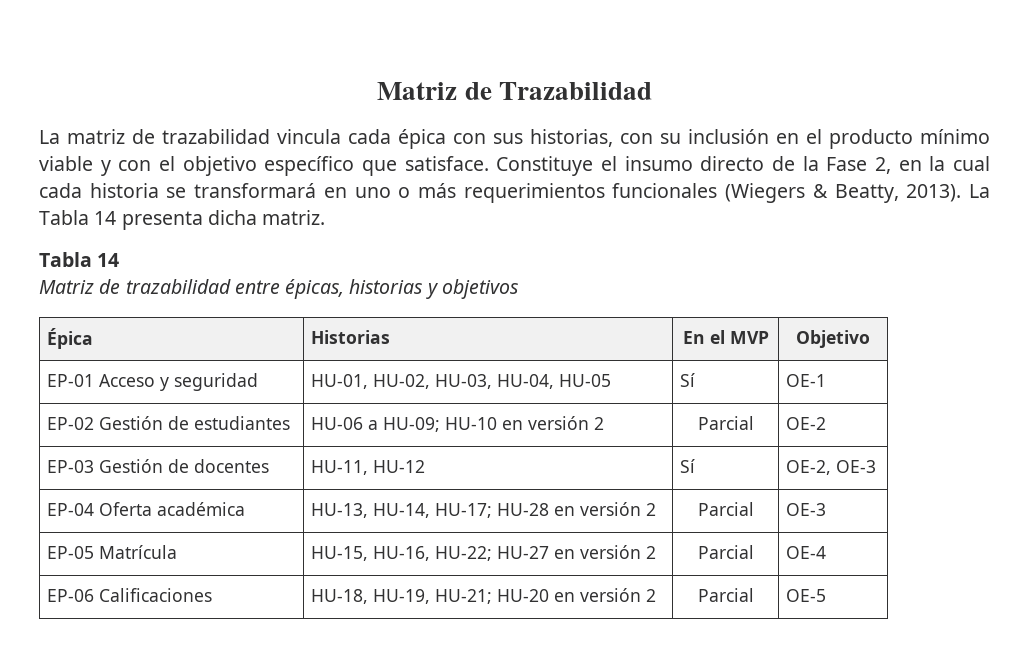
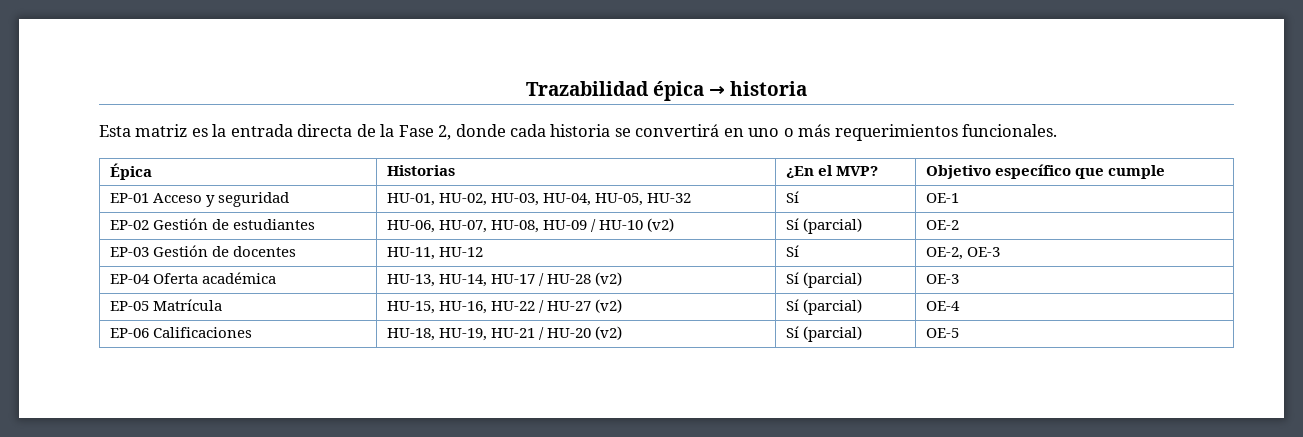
[377,82,492,100] Matriz de -> (525, 88) none
[39,129,990,149] [39,156,765,176] // La matriz de trazabilidad vincula cada épica con sus historias, con su inclusión en el producto mínimo viable y con el objetivo específico que satisface. Constituye el insumo directo -> [652,81,808,101] [99,124,353,137] épica → historia // Esta matriz es la entrada directa
[898,156,990,171] en la cual -> [455,124,506,137] donde
[194,183,317,198] transformará -> [635,124,720,137] convertirá
[612,183,990,203] [39,210,326,230] [39,252,120,267] [39,279,519,299] [47,328,94,349] [311,330,391,344] [682,330,769,344] [796,330,870,348] funcionales (Wiegers & Beatty, 2013). La Tabla 14 presenta dicha matriz. // Tabla 14 // Matriz de trazabilidad entre épicas, historias y objetivos // Épica | Historias | En el MVP | Objetivo -> [962,124,1058,137] [109,163,152,180] [386,165,455,176] [785,165,878,178] [925,164,1165,179] funcionales. // Épica | Historias | ¿En el MVP? | Objetivo específico que cumple
[559,374,612,387] HU-05 -> [594,193,691,206] HU-05, HU-32
[311,416,605,432] [697,416,754,430] HU-06 a HU-09; HU-10 en versión 2 | Parcial -> [386,218,674,233] [785,218,862,234] HU-06, HU-07, HU-08, HU-09 / HU-10 (v2) | Sí (parcial)
[435,502,657,518] [697,502,754,516] HU-17; HU-28 en versión 2 | Parcial -> [490,272,622,286] [785,272,862,288] HU-17 / HU-28 (v2) | Sí (parcial)
[435,545,657,561] [697,545,754,559] HU-22; HU-27 en versión 2 | Parcial -> [490,299,622,313] [785,299,862,315] HU-22 / HU-27 (v2) | Sí (parcial)
[435,588,657,604] [697,588,754,602] HU-21; HU-20 en versión 2 | Parcial -> [490,326,622,340] [785,326,862,342] HU-21 / HU-20 (v2) | Sí (parcial)

